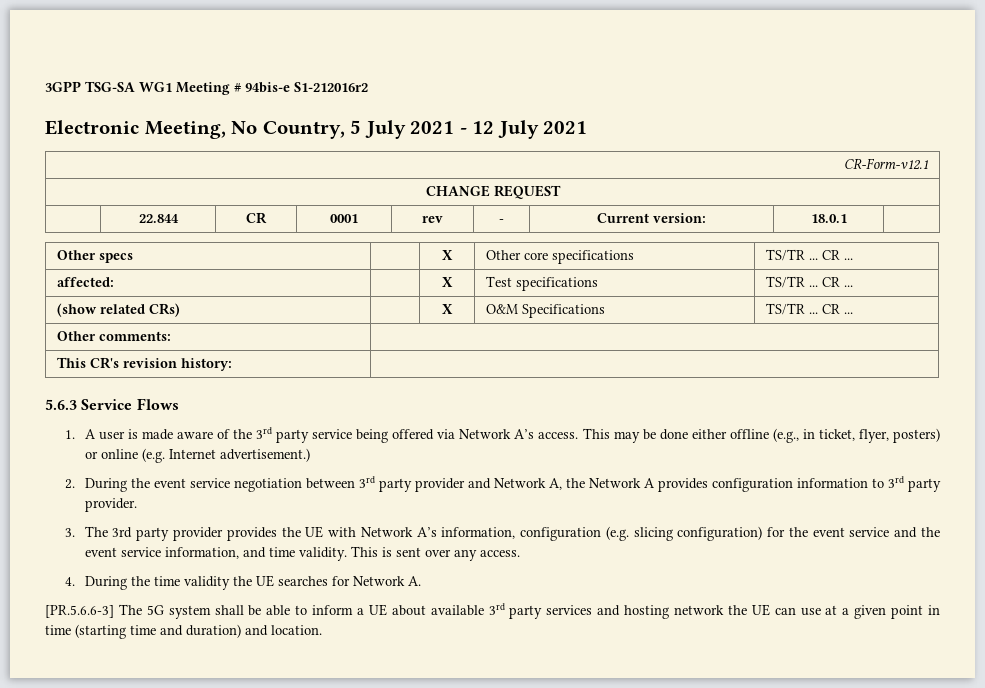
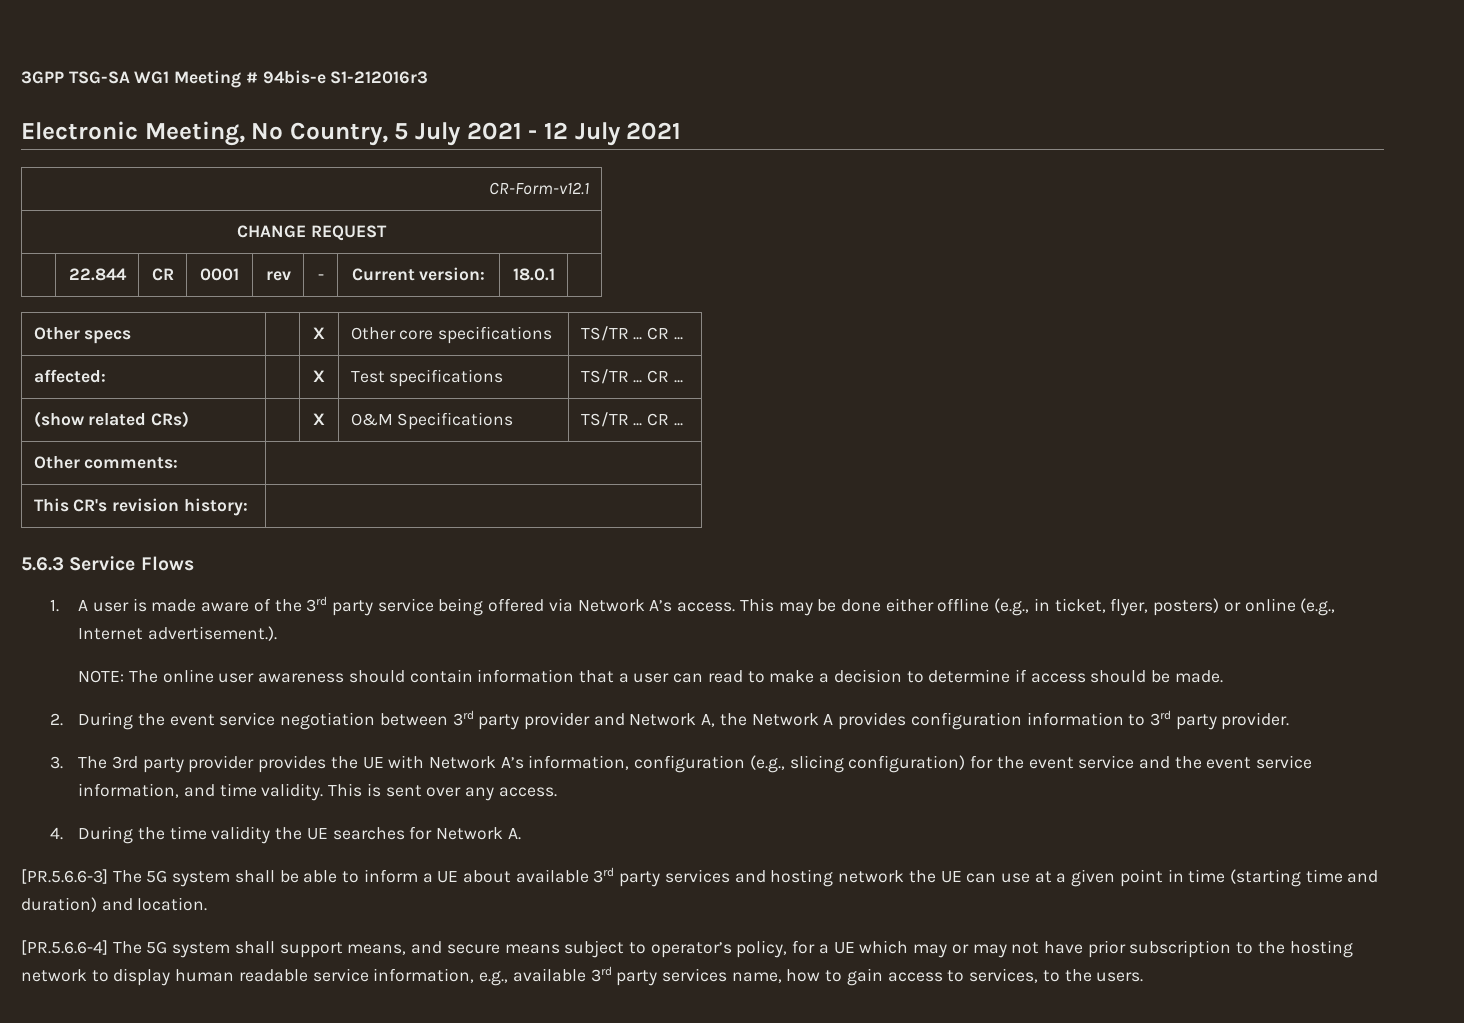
[294,82,368,92] S1-212016r2 -> [330,71,429,84] S1-212016r3
[141,448,310,463] (e.g. Internet advertisement.) -> [1300,598,1336,616] [78,626,277,641] [78,669,1223,683] (e.g., Internet advertisement.). // NOTE: The online user awareness should contain information that a user can read to make a decision to determine if access should be made.
[605,526,629,541] (e.g. -> [749,755,785,773] (e.g.,
(322, 630) none -> [21,940,1353,958] [21,966,1144,986] // [PR.5.6.6-4] The 5G system shall support means, and secure means subject to operator’s policy, for a UE which may or may not have prior subscription to the hosting network to display human readable service information, e.g., available 3rd party services name, how to gain access to services, to the users.

